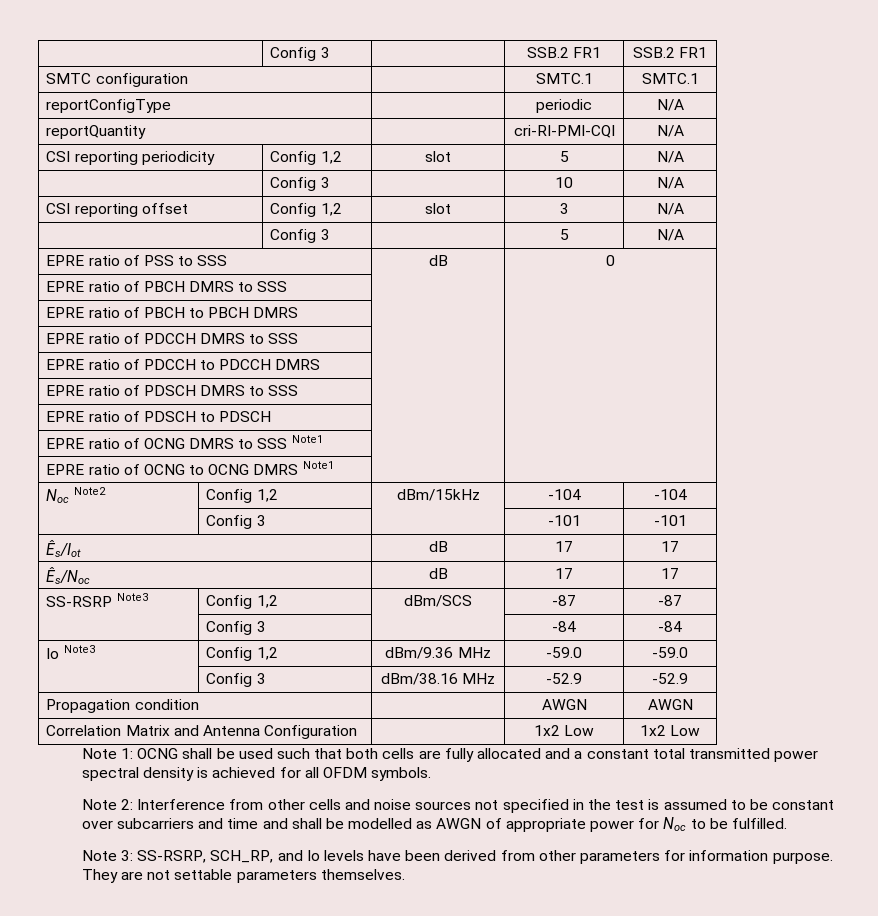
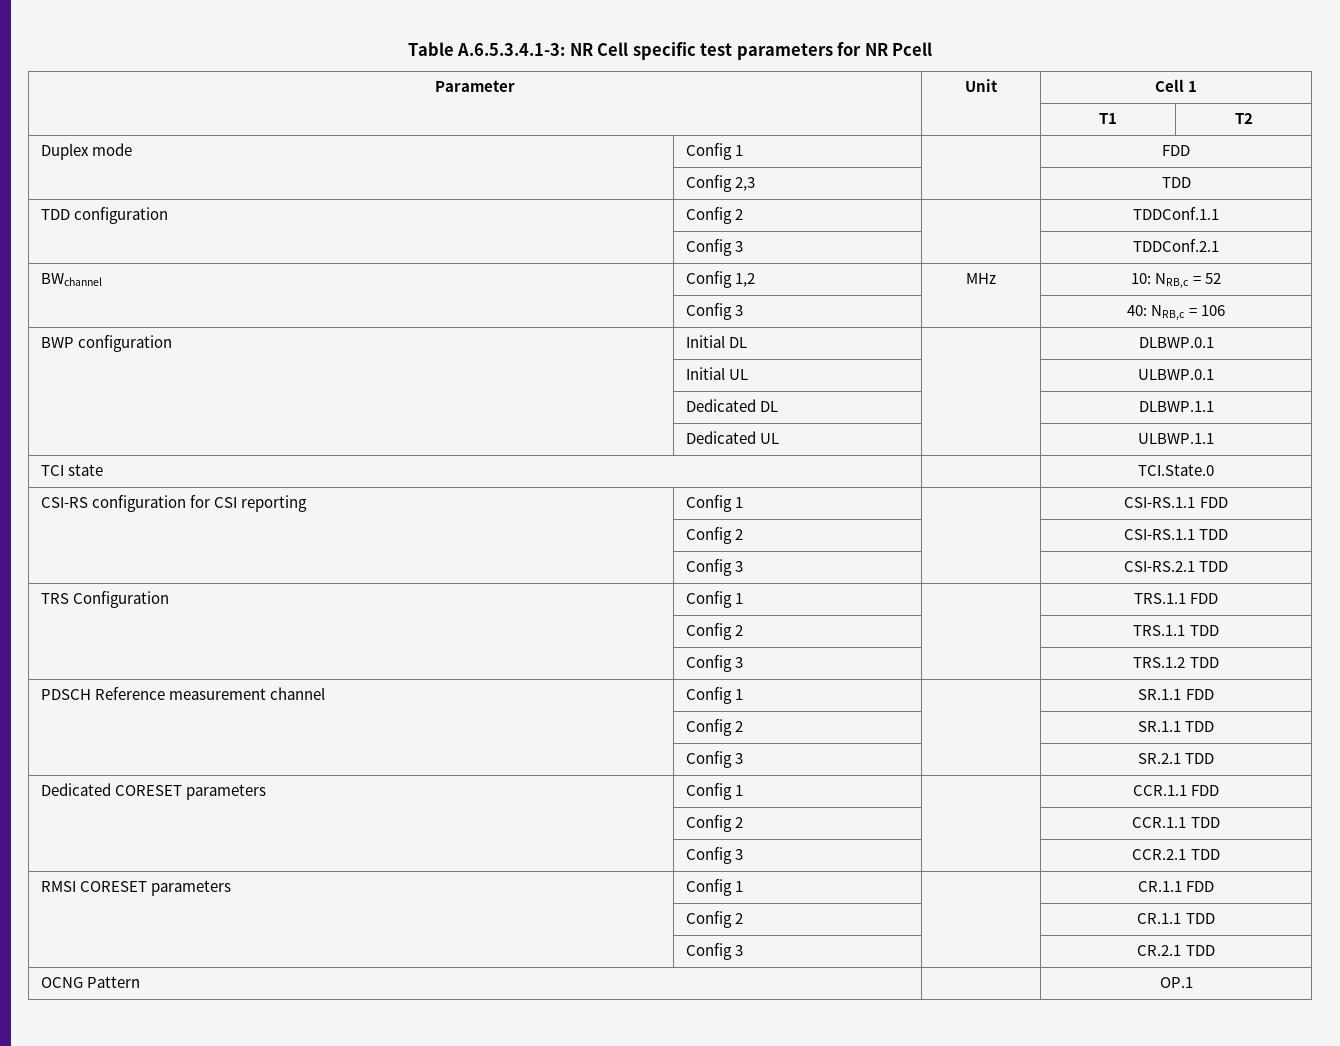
[270,47,330,61] [526,47,602,58] [632,47,708,58] [46,73,188,87] [535,73,593,84] [641,73,699,84] [46,99,172,113] [536,99,592,113] [656,99,684,111] [46,125,147,139] [513,125,615,138] [656,125,684,137] [46,151,215,165] [270,151,342,165] [425,151,451,162] [559,151,569,162] [656,151,684,163] [270,177,330,191] [555,177,573,188] [656,177,684,189] [46,203,188,217] [270,203,342,217] [425,203,451,214] [559,203,569,214] [656,203,684,215] [270,229,330,243] [559,229,569,240] [656,229,684,241] [46,255,228,266] [428,255,448,266] [606,255,615,266] [46,281,288,292] [46,307,299,318] [46,333,299,344] [46,359,321,370] [46,385,299,396] [46,411,272,422] [46,435,323,449] [46,461,334,475] [46,487,106,503] [206,489,278,503] [396,489,480,501] [547,489,581,500] [653,489,687,500] [206,515,266,529] [547,515,581,526] [653,515,687,526] [46,539,82,557] [428,541,448,552] [555,541,573,552] [661,541,679,552] [46,566,91,584] [428,568,448,579] [555,568,573,579] [661,568,679,579] [46,593,148,607] [206,595,278,609] [404,595,472,607] [552,595,576,606] [658,595,682,606] [206,621,266,635] [552,621,576,632] [658,621,682,632] [46,645,95,659] [206,647,278,661] [385,647,491,659] [546,647,582,658] [652,647,688,658] [206,673,266,687] [380,673,496,685] [546,673,582,684] [652,673,688,684] [46,699,199,713] [541,699,587,710] [647,699,693,710] [46,725,358,739] [533,725,595,736] [639,725,701,736] [81,748,819,762] [81,767,432,781] [81,799,835,813] [81,817,787,832] [81,850,833,864] [81,869,405,883] | Config 3 | | SSB.2 FR1 | SSB.2 FR1 // SMTC configuration | | SMTC.1 | SMTC.1 // reportConfigType | | periodic | N/A // reportQuantity | | cri-RI-PMI-CQI | N/A // CSI reporting periodicity | Config 1,2 | slot | 5 | N/A // | Config 3 | | 10 | N/A // CSI reporting offset | Config 1,2 | slot | 3 | N/A // | Config 3 | | 5 | N/A // EPRE ratio of PSS to SSS | dB | 0 // EPRE ratio of PBCH DMRS to SSS | | // EPRE ratio of PBCH to PBCH DMRS | | // EPRE ratio of PDCCH DMRS to SSS | | // EPRE ratio of PDCCH to PDCCH DMRS | | // EPRE ratio of PDSCH DMRS to SSS | | // EPRE ratio of PDSCH to PDSCH | | // EPRE ratio of OCNG DMRS to SSS Note1 | | // EPRE ratio of OCNG to OCNG DMRS Note1 | | // Noc Note2 | Config 1,2 | dBm/15kHz | -104 | -104 // | Config 3 | | -101 | -101 // Ês/Iot | dB | 17 | 17 // Ês/Noc | dB | 17 | 17 // SS-RSRP Note3 | Config 1,2 | dBm/SCS | -87 | -87 // | Config 3 | | -84 | -84 // Io Note3 | Config 1,2 | dBm/9.36 MHz | -59.0 | -59.0 // | Config 3 | dBm/38.16 MHz | -52.9 | -52.9 // Propagation condition | | AWGN | AWGN // Correlation Matrix and Antenna Configuration | | 1x2 Low | 1x2 Low // Note 1: OCNG shall be used such that both cells are fully allocated and a constant total transmitted power spectral density is achieved for all OFDM symbols. // Note 2: Interference from other cells and noise sources not specified in the test is assumed to be constant over subcarriers and time and shall be modelled as AWGN of appropriate power for Noc to be fulfilled. // Note 3: SS-RSRP, SCH_RP, and Io levels have been derived from other parameters for information purpose. They are not settable parameters themselves. -> [407,42,933,60] [435,80,515,92] [965,79,998,92] [1154,79,1198,92] [1099,113,1117,124] [1234,113,1253,124] [40,143,132,160] [685,143,743,160] [1162,145,1190,156] [685,175,755,192] [1161,177,1191,188] [40,207,168,224] [685,207,743,224] [1133,207,1219,220] [685,239,743,256] [1133,239,1219,252] [40,273,102,286] [685,271,755,288] [966,273,996,284] [1131,273,1221,288] [685,303,743,320] [1127,305,1225,320] [40,335,172,352] [685,335,747,348] [1138,337,1214,348] [685,367,748,380] [1138,369,1214,380] [685,399,778,412] [1138,401,1214,412] [685,431,779,444] [1138,433,1214,444] [40,464,103,476] [1138,464,1214,476] [40,495,307,512] [685,495,743,512] [1124,497,1228,508] [685,527,743,544] [1123,529,1229,540] [685,559,743,576] [1123,561,1229,572] [40,591,169,608] [685,591,743,608] [1133,593,1219,604] [685,623,743,640] [1133,625,1219,636] [685,655,743,672] [1133,657,1219,668] [40,687,325,700] [685,687,743,704] [1138,689,1214,700] [685,719,743,736] [1137,721,1215,732] [685,751,743,768] [1137,753,1215,764] [40,783,266,800] [685,783,743,800] [1132,785,1220,796] [685,815,743,832] [1132,817,1220,828] [685,847,743,864] [1132,849,1220,860] [40,880,231,896] [685,879,743,896] [1137,881,1215,892] [685,911,743,928] [1137,913,1215,924] [685,943,743,960] [1137,945,1215,956] [40,976,140,988] [1159,977,1193,988] Table A.6.5.3.4.1-3: NR Cell specific test parameters for NR Pcell // Parameter | Unit | Cell 1 // | | T1 | T2 // Duplex mode | Config 1 | | FDD // | Config 2,3 | | TDD // TDD configuration | Config 2 | | TDDConf.1.1 // | Config 3 | | TDDConf.2.1 // BWchannel | Config 1,2 | MHz | 10: NRB,c = 52 // | Config 3 | | 40: NRB,c = 106 // BWP configuration | Initial DL | | DLBWP.0.1 // | Initial UL | | ULBWP.0.1 // | Dedicated DL | | DLBWP.1.1 // | Dedicated UL | | ULBWP.1.1 // TCI state | | TCI.State.0 // CSI-RS configuration for CSI reporting | Config 1 | | CSI-RS.1.1 FDD // | Config 2 | | CSI-RS.1.1 TDD // | Config 3 | | CSI-RS.2.1 TDD // TRS Configuration | Config 1 | | TRS.1.1 FDD // | Config 2 | | TRS.1.1 TDD // | Config 3 | | TRS.1.2 TDD // PDSCH Reference measurement channel | Config 1 | | SR.1.1 FDD // | Config 2 | | SR.1.1 TDD // | Config 3 | | SR.2.1 TDD // Dedicated CORESET parameters | Config 1 | | CCR.1.1 FDD // | Config 2 | | CCR.1.1 TDD // | Config 3 | | CCR.2.1 TDD // RMSI CORESET parameters | Config 1 | | CR.1.1 FDD // | Config 2 | | CR.1.1 TDD // | Config 3 | | CR.2.1 TDD // OCNG Pattern | | OP.1

